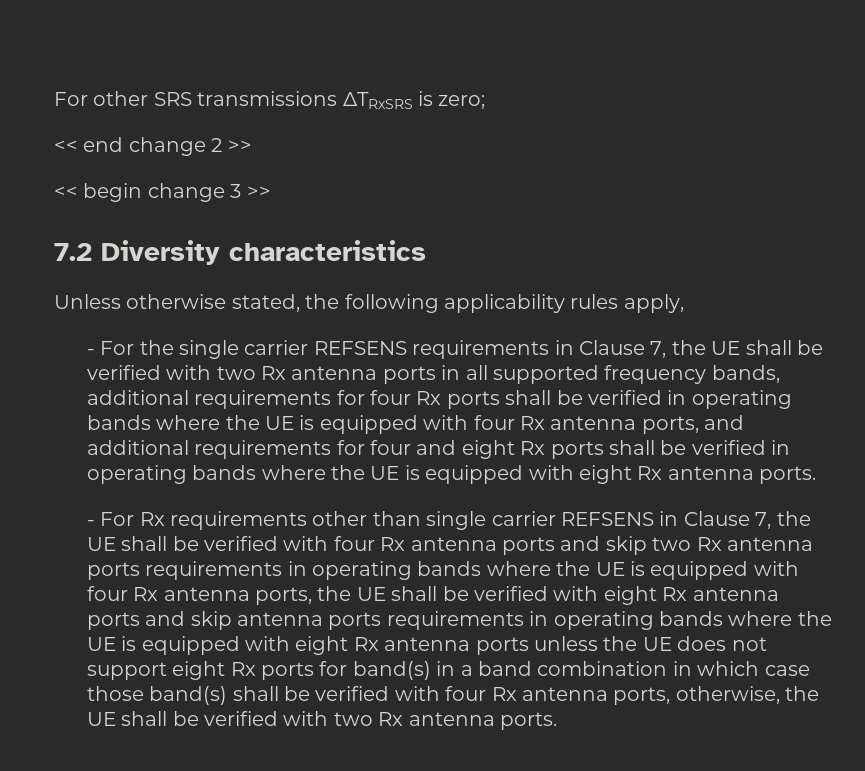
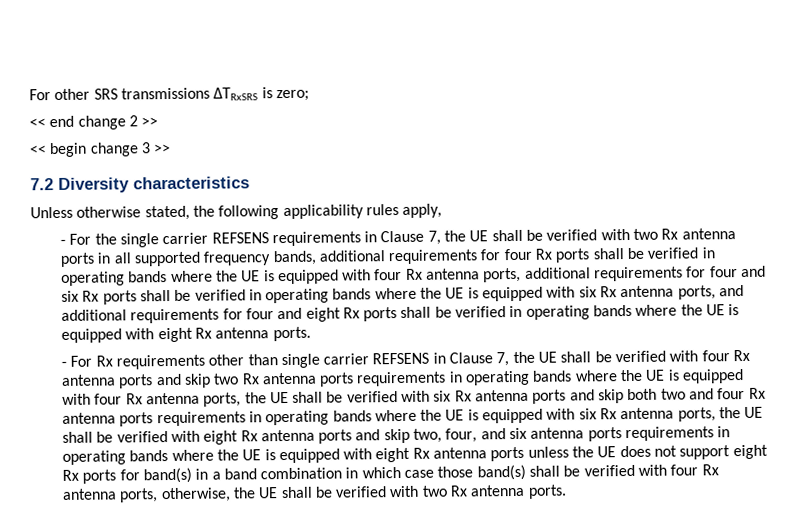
(699, 425) none -> [524,265,767,282] [60,285,716,305] additional requirements for four and six Rx ports shall be verified in operating bands where the UE is equipped with six Rx antenna ports,
(599, 593) none -> [433,387,766,404] [61,406,764,427] [61,430,200,443] six Rx antenna ports and skip both two and four Rx antenna ports requirements in operating bands where the UE is equipped with six Rx antenna ports, the UE shall be verified with
(232, 620) none -> [413,427,528,443] two, four, and six

